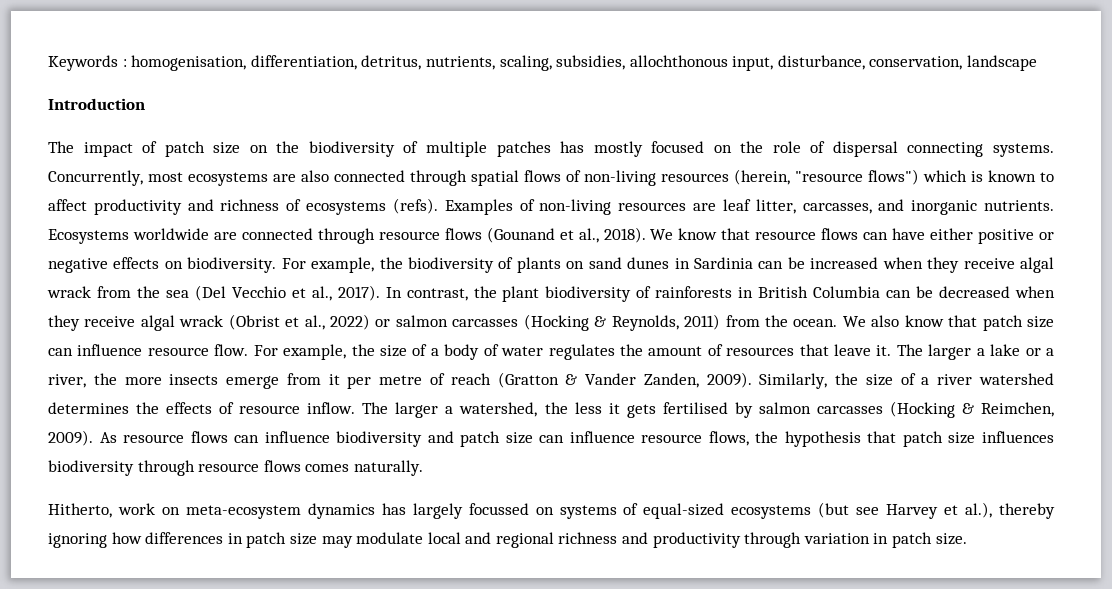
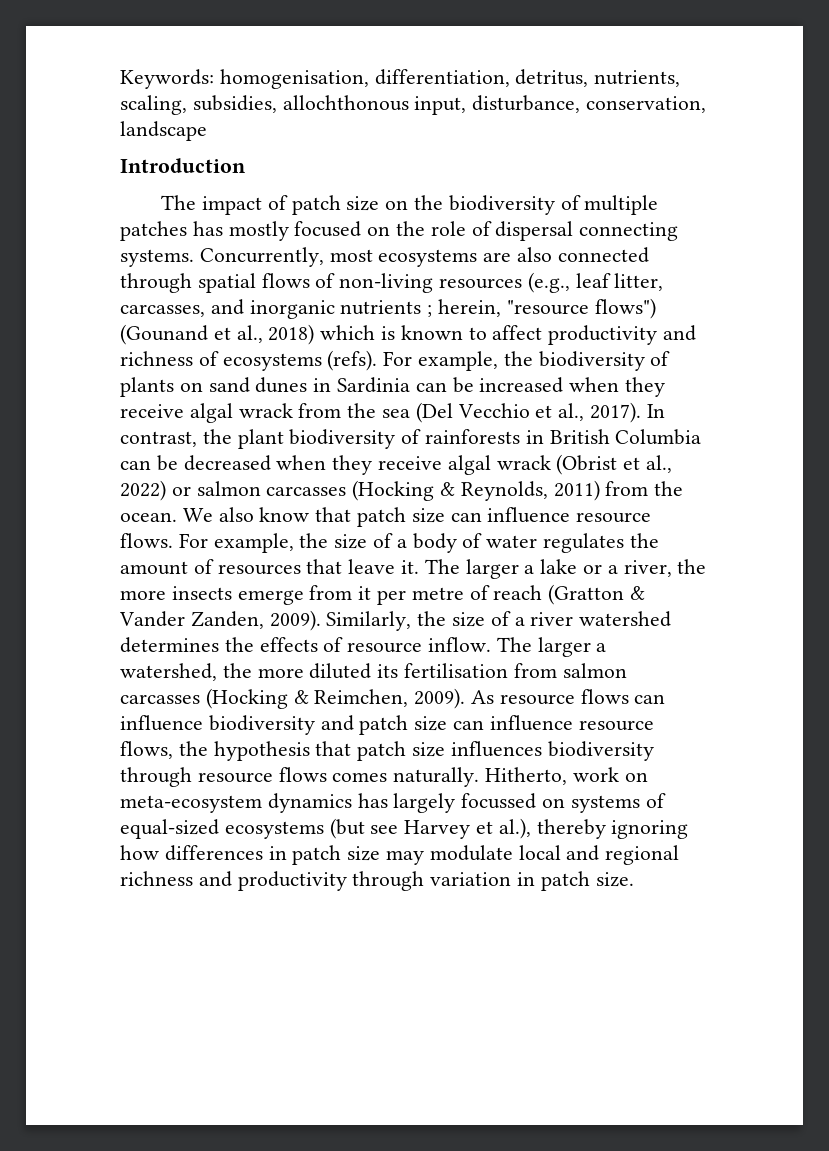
[48,55,127,71] Keywords : -> [120,69,214,89] Keywords:
[734,169,919,185] (herein, "resource flows") -> [527,272,664,293] [120,298,656,319] [120,324,315,345] (e.g., leaf litter, carcasses, and inorganic nutrients ; herein, "resource flows") (Gounand et al., 2018)
[444,199,1055,215] [48,227,1055,244] [48,257,277,273] Examples of non-living resources are leaf litter, carcasses, and inorganic nutrients. Ecosystems worldwide are connected through resource flows (Gounand et al., 2018). We know that resource flows can have either positive or negative effects on biodiversity. -> (378, 360) none
[214,344,249,356] flow. -> [120,533,173,548] flows.
[574,402,753,418] less it gets fertilised by -> [257,663,557,679] more diluted its fertilisation from
(423, 468) // -> (480, 777) none

